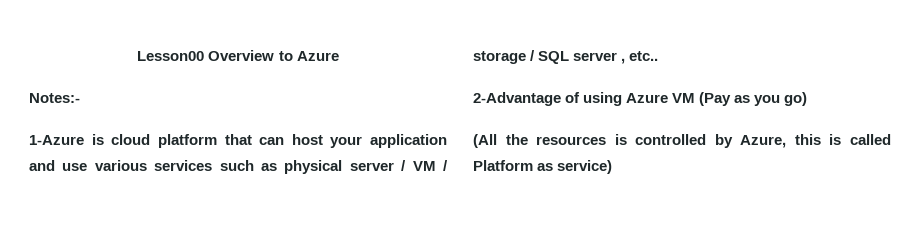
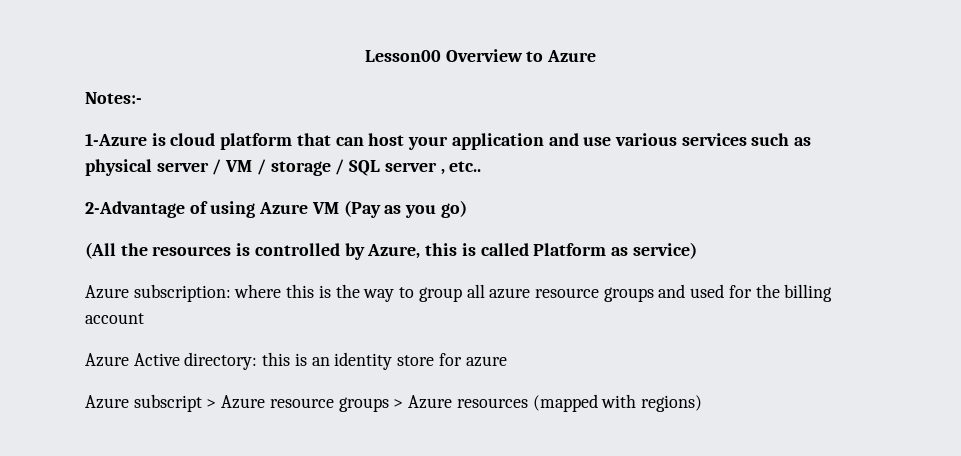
(613, 167) none -> [85,284,833,302] [85,313,144,324] [85,352,507,370] [85,394,702,412] // Azure subscription: where this is the way to group all azure resource groups and used for the billing account // Azure Active directory: this is an identity store for azure // Azure subscript > Azure resource groups > Azure resources (mapped with regions)

